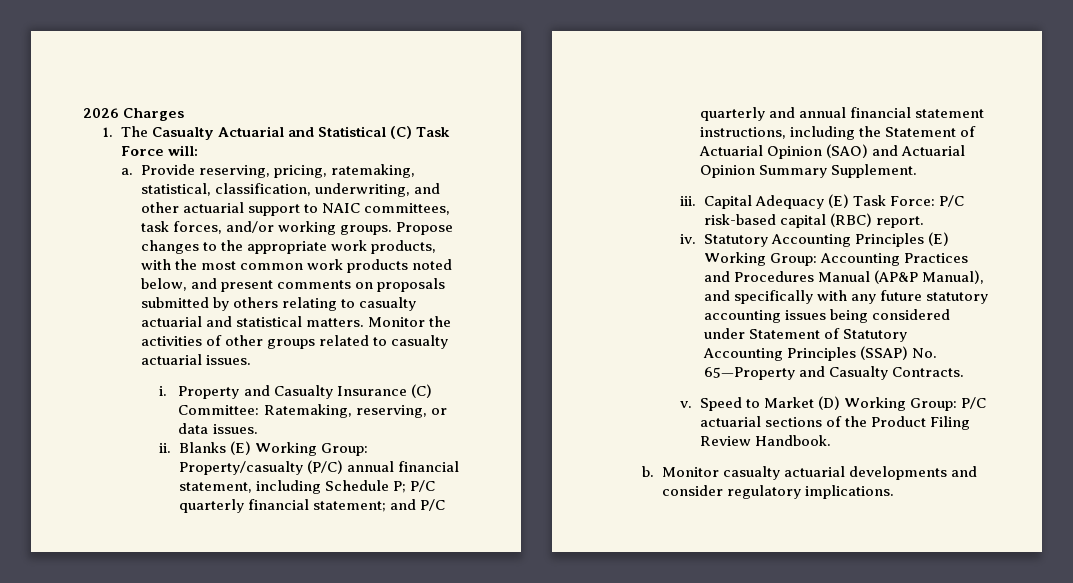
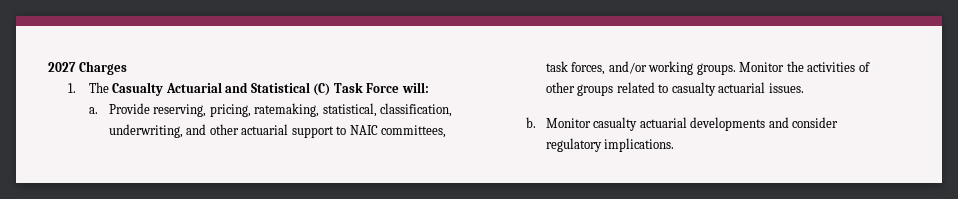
[83,108,119,118] 2026 -> [48,62,76,72] 2027
[395,222,453,235] [140,240,436,254] [140,259,452,273] [140,278,445,292] [140,297,416,311] [140,316,364,327] Propose changes to the appropriate work products, with the most common work products noted below, and present comments on proposals submitted by others relating to casualty actuarial and statistical matters. -> (736, 69) none
[159,384,432,399] [178,404,447,418] [178,423,258,434] [159,441,369,456] [178,460,460,475] [178,480,436,494] [178,499,446,513] [699,107,985,121] [699,126,977,140] [698,144,966,159] [699,164,917,178] [680,194,965,209] [703,213,925,228] [680,232,950,247] [703,252,969,266] [703,270,985,284] [703,290,989,304] [703,309,951,323] [703,328,908,342] [702,346,938,361] [703,366,965,380] [680,396,987,411] [699,416,971,430] [699,435,831,446] // i. Property and Casualty Insurance (C) Committee: Ratemaking, reserving, or data issues. // ii. Blanks (E) Working Group: Property/casualty (P/C) annual financial statement, including Schedule P; P/C quarterly financial statement; and P/C quarterly and annual financial statement instructions, including the Statement of Actuarial Opinion (SAO) and Actuarial Opinion Summary Supplement. // iii. Capital Adequacy (E) Task Force: P/C risk-based capital (RBC) report. // iv. Statutory Accounting Principles (E) Working Group: Accounting Practices and Procedures Manual (AP&P Manual), and specifically with any future statutory accounting issues being considered under Statement of Statutory Accounting Principles (SSAP) No. 65—Property and Casualty Contracts. // v. Speed to Market (D) Working Group: P/C actuarial sections of the Product Filing Review Handbook. -> (804, 88) none

